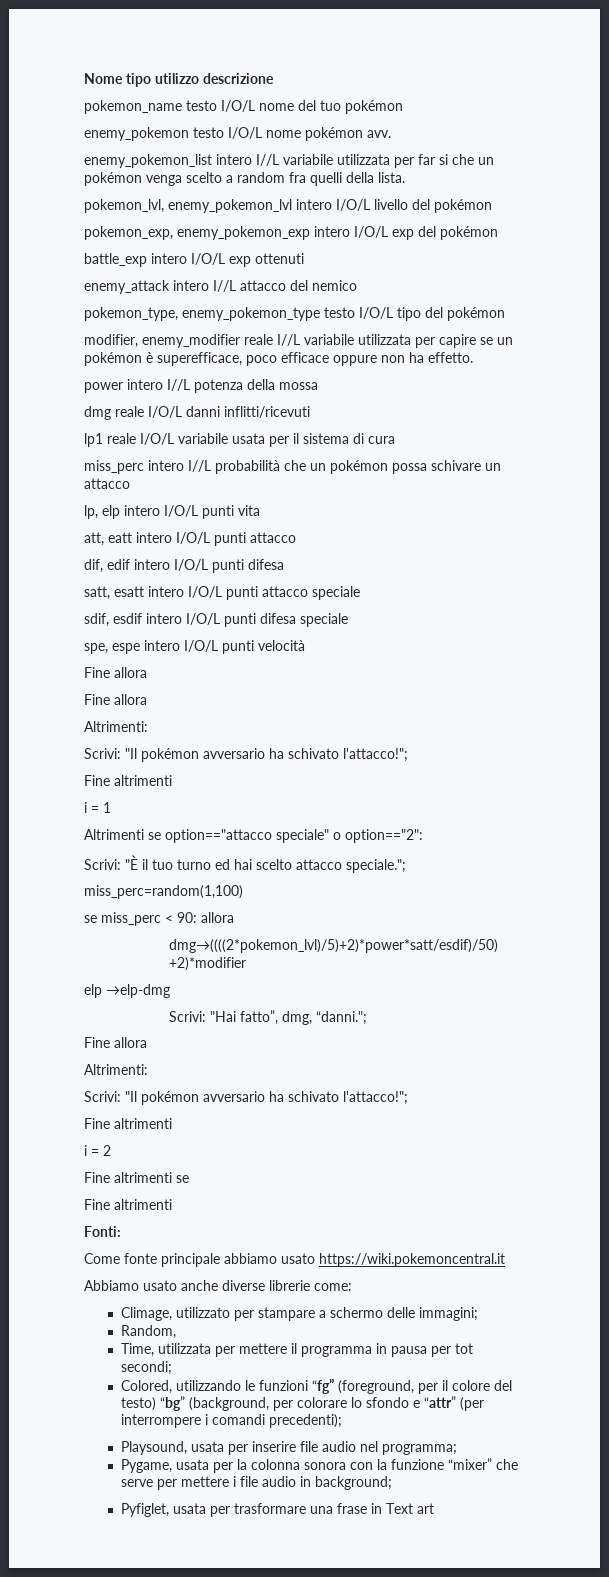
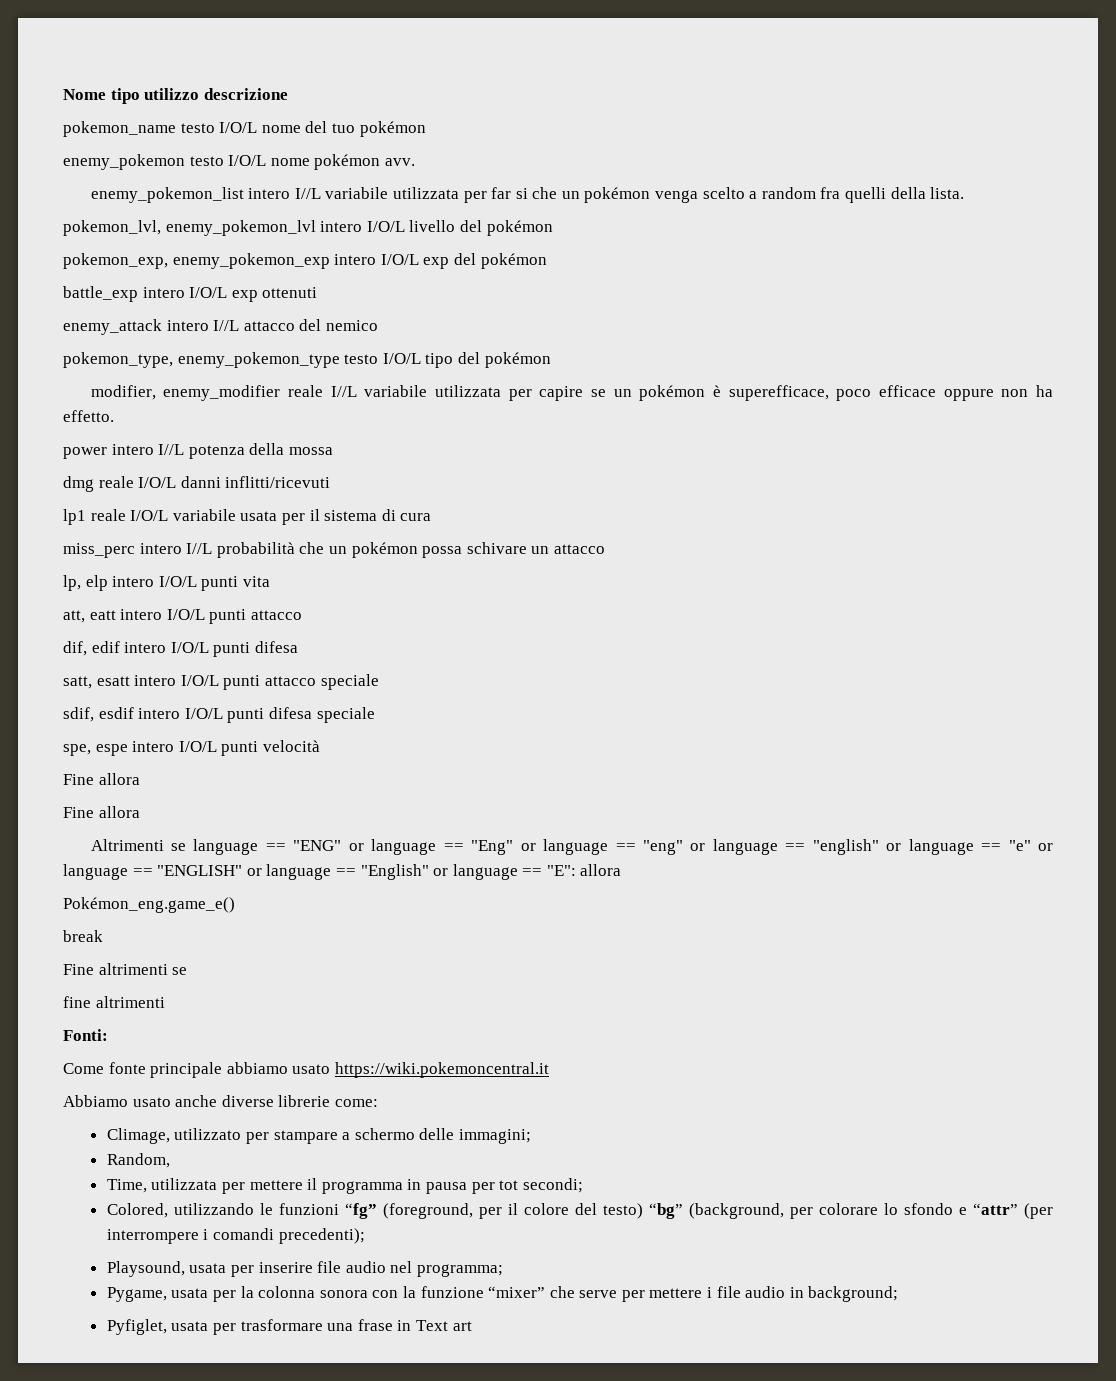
[84,721,148,732] [84,748,408,762] [84,775,172,786] [84,802,111,813] [84,829,423,843] [84,855,406,873] [84,885,243,899] [84,912,234,926] [168,939,498,953] [168,957,246,971] [84,984,170,998] [168,1010,367,1025] [84,1037,147,1048] [84,1064,148,1075] [84,1091,408,1105] [84,1118,172,1129] [84,1145,111,1156] Altrimenti: // Scrivi: "Il pokémon avversario ha schivato l'attacco!"; // Fine altrimenti // i = 1 // Altrimenti se option=="attacco speciale" o option=="2": // Scrivi: "È il tuo turno ed hai scelto attacco speciale."; // miss_perc=random(1,100) // se miss_perc < 90: allora // dmg→((((2*pokemon_lvl)/5)+2)*power*satt/esdif)/50) +2)*modifier // elp →elp-dmg // Scrivi: "Hai fatto”, dmg, “danni."; // Fine allora // Altrimenti: // Scrivi: "Il pokémon avversario ha schivato l'attacco!"; // Fine altrimenti // i = 2 -> [90,839,1053,855] [63,864,622,880] [63,897,235,913] [63,930,103,942] Altrimenti se language == "ENG" or language == "Eng" or language == "eng" or language == "english" or language == "e" or language == "ENGLISH" or language == "English" or language == "E": allora // Pokémon_eng.game_e() // break
[84,1199,110,1210] Fine -> [63,996,91,1008] fine

